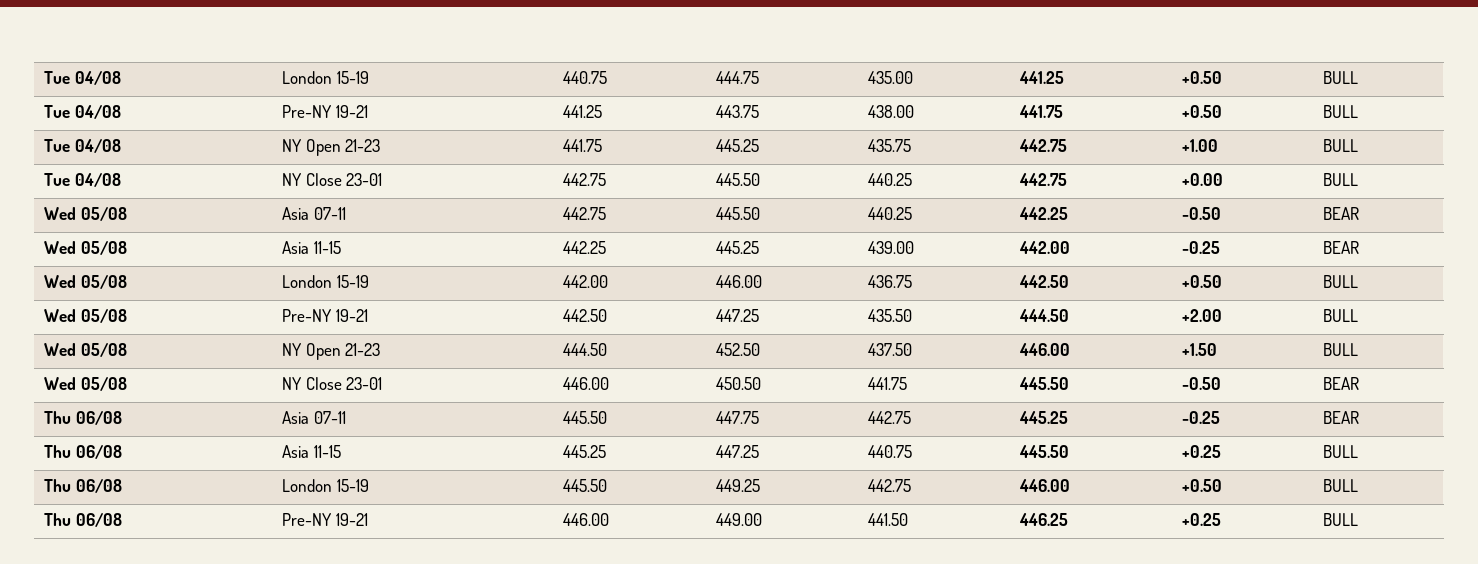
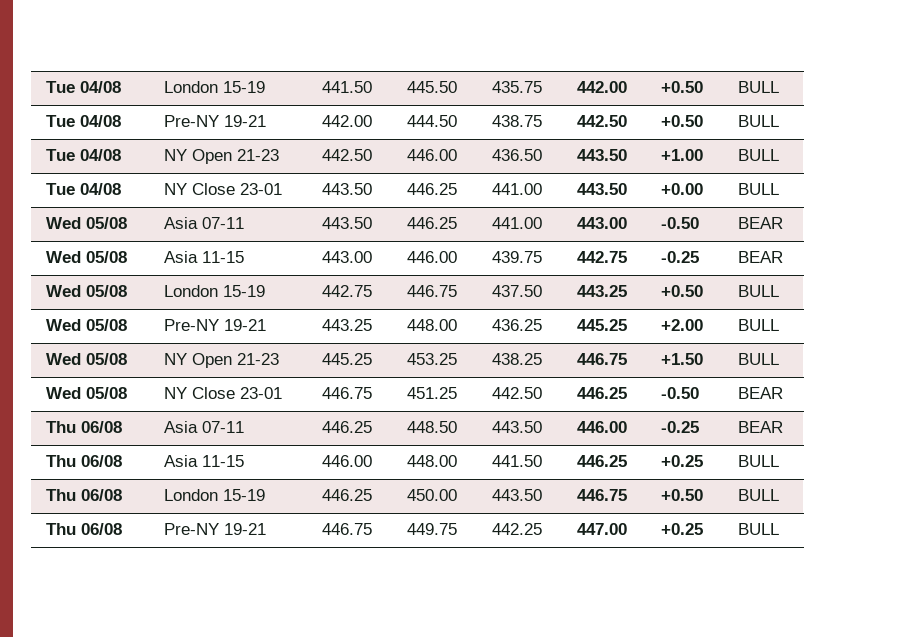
[563,71,608,84] [716,71,760,84] [868,71,914,84] [1019,71,1065,84] 440.75 | 444.75 | 435.00 | 441.25 -> [321,81,372,93] [406,81,457,93] [491,81,542,93] [576,81,627,93] 441.50 | 445.50 | 435.75 | 442.00
[563,105,603,118] [716,105,760,118] [868,105,915,118] [1019,105,1064,118] 441.25 | 443.75 | 438.00 | 441.75 -> [321,115,372,127] [406,115,457,127] [491,115,542,127] [576,115,627,127] 442.00 | 444.50 | 438.75 | 442.50
[563,139,603,152] [716,139,760,152] [868,139,912,152] [1019,139,1068,152] 441.75 | 445.25 | 435.75 | 442.75 -> [321,149,372,161] [406,149,457,161] [491,149,542,161] [576,149,627,161] 442.50 | 446.00 | 436.50 | 443.50
[563,173,607,186] [716,173,761,186] [868,173,913,186] [1019,173,1068,186] 442.75 | 445.50 | 440.25 | 442.75 -> [321,183,372,195] [406,183,457,195] [491,183,542,195] [576,183,627,195] 443.50 | 446.25 | 441.00 | 443.50
[563,207,607,220] [716,207,761,220] [868,207,913,220] [1019,207,1069,220] 442.75 | 445.50 | 440.25 | 442.25 -> [321,217,372,229] [406,217,457,229] [491,217,542,229] [576,217,627,229] 443.50 | 446.25 | 441.00 | 443.00
[563,241,607,254] [716,241,760,254] [868,241,915,254] [1019,241,1071,254] 442.25 | 445.25 | 439.00 | 442.00 -> [321,251,372,263] [406,251,457,263] [491,251,542,263] [576,251,627,263] 443.00 | 446.00 | 439.75 | 442.75
[563,275,609,288] [716,275,763,288] [868,275,913,288] [1019,275,1070,288] 442.00 | 446.00 | 436.75 | 442.50 -> [321,285,372,297] [406,285,457,297] [491,285,542,297] [576,285,627,297] 442.75 | 446.75 | 437.50 | 443.25
[563,309,608,322] [716,309,760,322] [868,309,913,322] [1019,309,1070,322] 442.50 | 447.25 | 435.50 | 444.50 -> [321,319,372,331] [406,319,457,331] [491,319,542,331] [576,319,627,331] 443.25 | 448.00 | 436.25 | 445.25
[563,343,608,356] [716,343,761,356] [868,343,913,356] [1019,343,1071,356] 444.50 | 452.50 | 437.50 | 446.00 -> [321,353,372,365] [406,353,457,365] [491,353,542,365] [576,353,627,365] 445.25 | 453.25 | 438.25 | 446.75
[563,377,610,390] [716,377,762,390] [868,377,908,390] [1019,377,1070,390] 446.00 | 450.50 | 441.75 | 445.50 -> [321,387,372,399] [406,387,457,399] [491,387,542,399] [576,387,627,399] 446.75 | 451.25 | 442.50 | 446.25
[563,411,608,424] [716,411,760,424] [868,411,912,424] [1019,411,1069,424] 445.50 | 447.75 | 442.75 | 445.25 -> [321,421,372,433] [406,421,457,433] [491,421,542,433] [576,421,627,433] 446.25 | 448.50 | 443.50 | 446.00
[563,445,607,458] [716,445,760,458] [868,445,913,458] [1019,445,1070,458] 445.25 | 447.25 | 440.75 | 445.50 -> [321,455,372,467] [406,455,457,467] [491,455,542,467] [576,455,627,467] 446.00 | 448.00 | 441.50 | 446.25
[563,479,608,492] [716,479,761,492] [868,479,912,492] [1019,479,1071,492] 445.50 | 449.25 | 442.75 | 446.00 -> [321,489,372,501] [406,489,457,501] [491,489,542,501] [576,489,627,501] 446.25 | 450.00 | 443.50 | 446.75
[563,513,610,526] [716,513,763,526] [868,513,909,526] [1019,513,1069,526] 446.00 | 449.00 | 441.50 | 446.25 -> [321,523,372,535] [406,523,457,535] [491,523,542,535] [576,523,627,535] 446.75 | 449.75 | 442.25 | 447.00

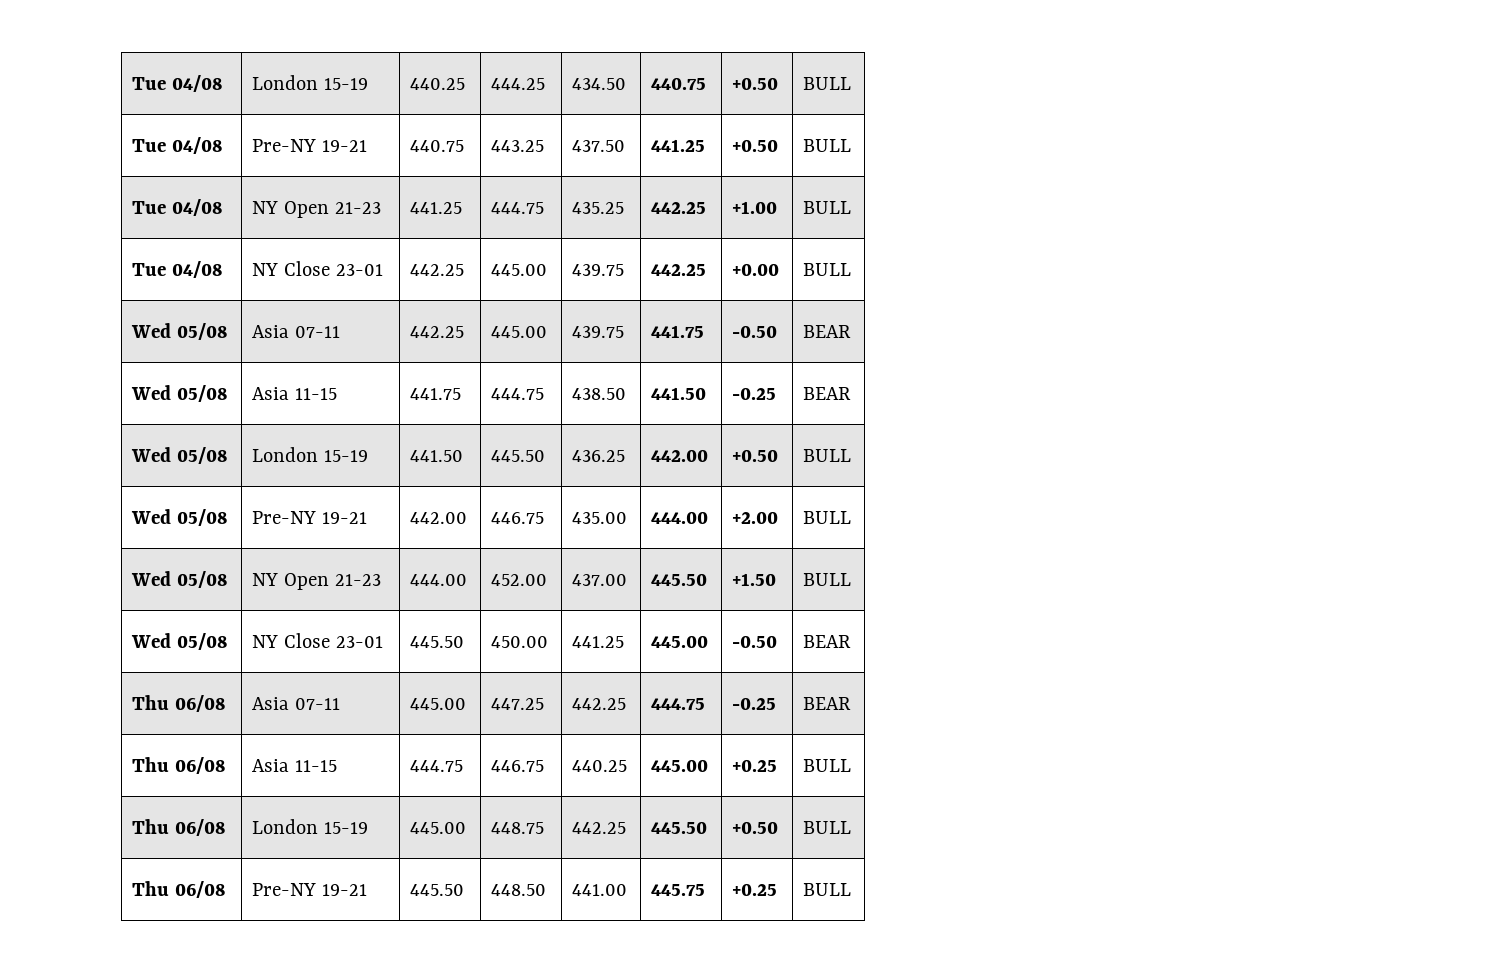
[321,81,372,93] [406,81,457,93] [491,81,542,93] [576,81,627,93] 441.50 | 445.50 | 435.75 | 442.00 -> [410,78,466,90] [491,78,546,90] [572,78,627,90] [651,77,707,90] 440.25 | 444.25 | 434.50 | 440.75
[321,115,372,127] [406,115,457,127] [491,115,542,127] [576,115,627,127] 442.00 | 444.50 | 438.75 | 442.50 -> [410,140,465,152] [491,140,545,152] [572,140,626,152] [651,139,706,152] 440.75 | 443.25 | 437.50 | 441.25
[321,149,372,161] [406,149,457,161] [491,149,542,161] [576,149,627,161] 442.50 | 446.00 | 436.50 | 443.50 -> [410,202,463,214] [491,202,545,214] [572,202,625,214] [651,202,707,214] 441.25 | 444.75 | 435.25 | 442.25
[321,183,372,195] [406,183,457,195] [491,183,542,195] [576,183,627,195] 443.50 | 446.25 | 441.00 | 443.50 -> [410,264,465,276] [491,264,548,276] [572,264,625,276] [651,264,707,276] 442.25 | 445.00 | 439.75 | 442.25
[321,217,372,229] [406,217,457,229] [491,217,542,229] [576,217,627,229] 443.50 | 446.25 | 441.00 | 443.00 -> [410,326,465,338] [491,326,548,338] [572,326,625,338] [651,325,705,338] 442.25 | 445.00 | 439.75 | 441.75
[321,251,372,263] [406,251,457,263] [491,251,542,263] [576,251,627,263] 443.00 | 446.00 | 439.75 | 442.75 -> [410,388,462,400] [491,388,545,400] [572,388,627,400] [651,387,707,400] 441.75 | 444.75 | 438.50 | 441.50
[321,285,372,297] [406,285,457,297] [491,285,542,297] [576,285,627,297] 442.75 | 446.75 | 437.50 | 443.25 -> [410,450,464,462] [491,450,546,462] [572,450,626,462] [651,449,709,462] 441.50 | 445.50 | 436.25 | 442.00
[321,319,372,331] [406,319,457,331] [491,319,542,331] [576,319,627,331] 443.25 | 448.00 | 436.25 | 445.25 -> [410,512,468,524] [491,512,545,524] [572,512,628,524] [651,511,709,524] 442.00 | 446.75 | 435.00 | 444.00
[321,353,372,365] [406,353,457,365] [491,353,542,365] [576,353,627,365] 445.25 | 453.25 | 438.25 | 446.75 -> [410,574,468,586] [491,574,548,586] [572,574,628,586] [651,573,708,586] 444.00 | 452.00 | 437.00 | 445.50
[321,387,372,399] [406,387,457,399] [491,387,542,399] [576,387,627,399] 446.75 | 451.25 | 442.50 | 446.25 -> [410,636,465,648] [491,636,549,648] [572,636,625,648] [651,635,709,648] 445.50 | 450.00 | 441.25 | 445.00
[321,421,372,433] [406,421,457,433] [491,421,542,433] [576,421,627,433] 446.25 | 448.50 | 443.50 | 446.00 -> [410,698,467,710] [491,698,545,710] [572,698,627,710] [651,698,706,710] 445.00 | 447.25 | 442.25 | 444.75
[321,455,372,467] [406,455,457,467] [491,455,542,467] [576,455,627,467] 446.00 | 448.00 | 441.50 | 446.25 -> [410,760,464,772] [491,760,545,772] [572,760,628,772] [651,759,709,772] 444.75 | 446.75 | 440.25 | 445.00
[321,489,372,501] [406,489,457,501] [491,489,542,501] [576,489,627,501] 446.25 | 450.00 | 443.50 | 446.75 -> [410,822,467,834] [491,822,545,834] [572,822,627,834] [651,821,708,834] 445.00 | 448.75 | 442.25 | 445.50
[321,523,372,535] [406,523,457,535] [491,523,542,535] [576,523,627,535] 446.75 | 449.75 | 442.25 | 447.00 -> [410,884,465,896] [491,884,547,896] [572,884,628,896] [651,884,706,896] 445.50 | 448.50 | 441.00 | 445.75

